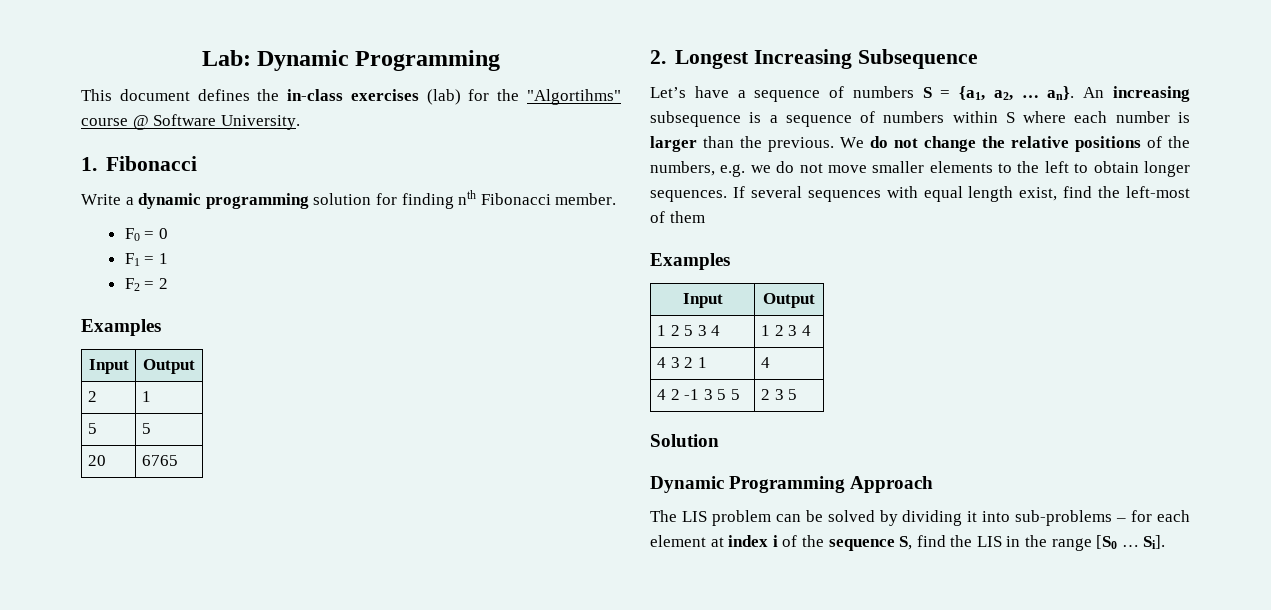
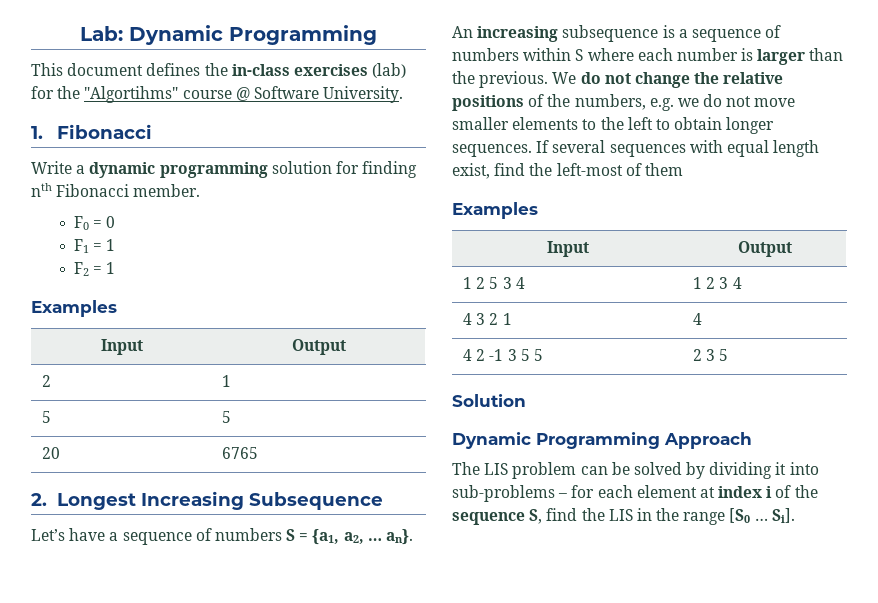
[158,278,168,289] 2 -> [106,262,116,274] 1

